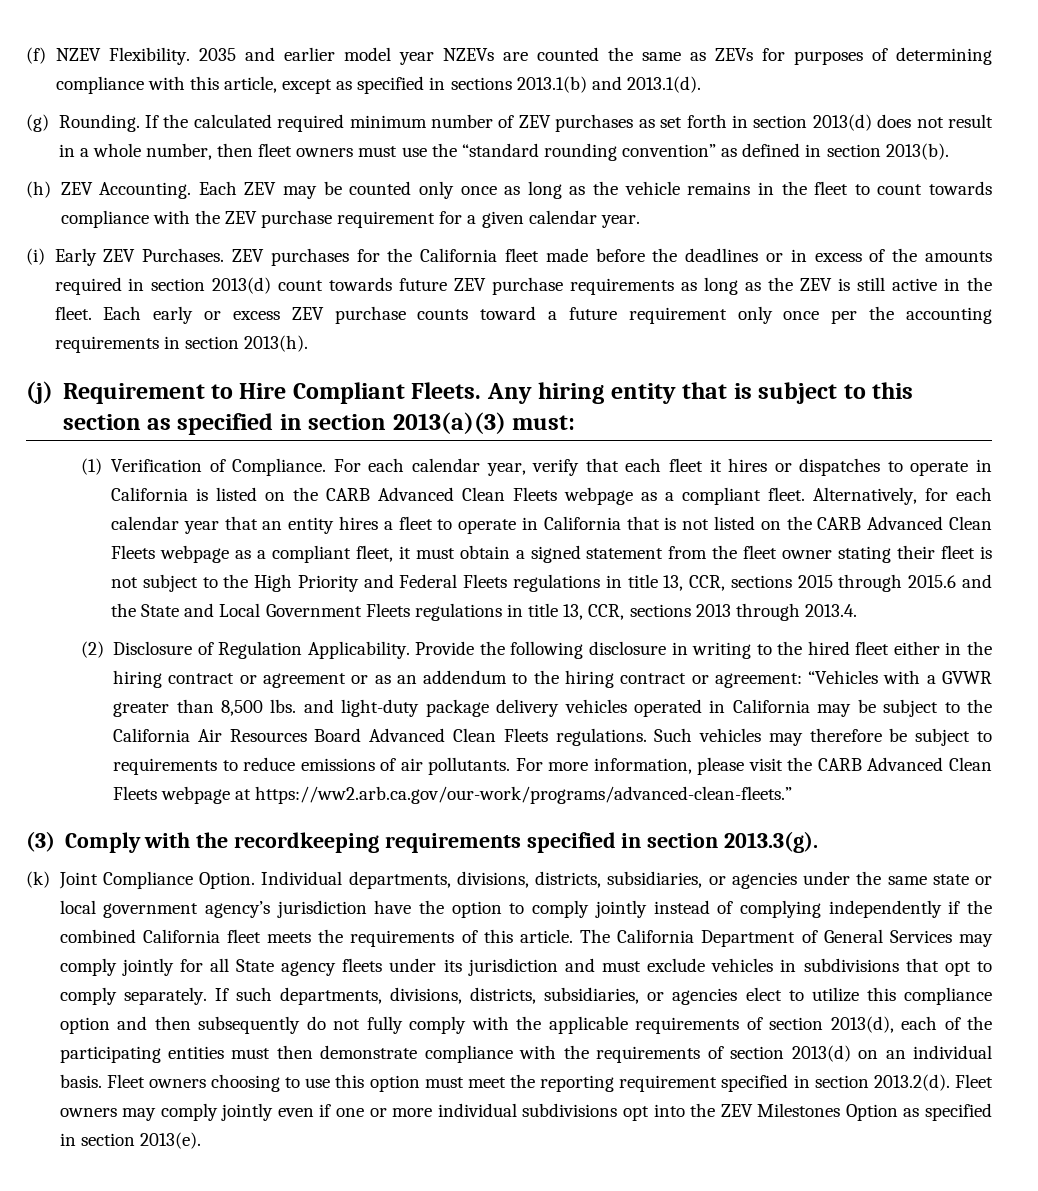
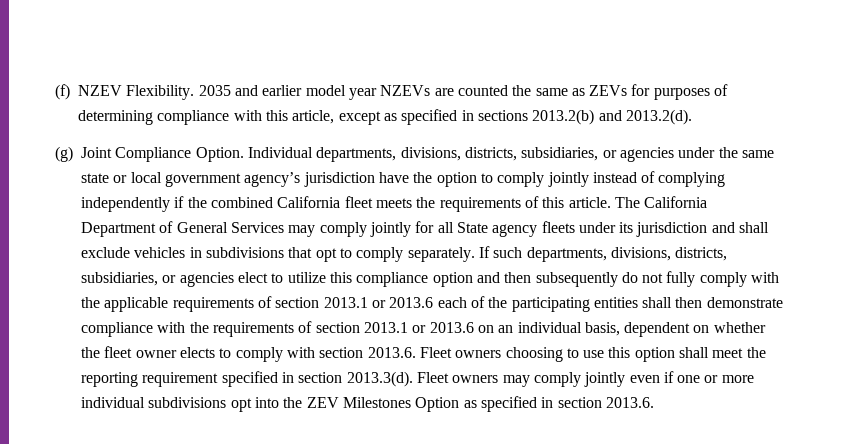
[516,76,701,93] [26,114,993,132] [58,143,949,161] [26,181,992,199] [60,210,640,228] [26,248,992,266] [54,277,993,295] [54,306,992,324] [54,335,308,353] [26,381,914,404] [62,412,576,435] [80,458,993,476] [111,487,992,505] [111,516,992,534] [111,545,992,563] [111,574,992,592] [111,603,857,621] [80,641,992,659] [113,670,993,688] [113,699,992,717] [113,728,992,746] [113,757,993,775] [113,786,793,804] [26,831,818,853] [26,871,50,888] 2013.1(b) and 2013.1(d). // (g) Rounding. If the calculated required minimum number of ZEV purchases as set forth in section 2013(d) does not result in a whole number, then fleet owners must use the “standard rounding convention” as defined in section 2013(b). // (h) ZEV Accounting. Each ZEV may be counted only once as long as the vehicle remains in the fleet to count towards compliance with the ZEV purchase requirement for a given calendar year. // (i) Early ZEV Purchases. ZEV purchases for the California fleet made before the deadlines or in excess of the amounts required in section 2013(d) count towards future ZEV purchase requirements as long as the ZEV is still active in the fleet. Each early or excess ZEV purchase counts toward a future requirement only once per the accounting requirements in section 2013(h). // (j) Requirement to Hire Compliant Fleets. Any hiring entity that is subject to this section as specified in section 2013(a)(3) must: // (1) Verification of Compliance. For each calendar year, verify that each fleet it hires or dispatches to operate in California is listed on the CARB Advanced Clean Fleets webpage as a compliant fleet. Alternatively, for each calendar year that an entity hires a fleet to operate in California that is not listed on the CARB Advanced Clean Fleets webpage as a compliant fleet, it must obtain a signed statement from the fleet owner stating their fleet is not subject to the High Priority and Federal Fleets regulations in title 13, CCR, sections 2015 through 2015.6 and the State and Local Government Fleets regulations in title 13, CCR, sections 2013 through 2013.4. // (2) Disclosure of Regulation Applicability. Provide the following disclosure in writing to the hired fleet either in the hiring contract or agreement or as an addendum to the hiring contract or agreement: “Vehicles with a GVWR greater than 8,500 lbs. and light-duty package delivery vehicles operated in California may be subject to the California Air Resources Board Advanced Clean Fleets regulations. Such vehicles may therefore be subject to requirements to reduce emissions of air pollutants. For more information, please visit the CARB Advanced Clean Fleets webpage at https://ww2.arb.ca.gov/our-work/programs/advanced-clean-fleets.” // (3) Comply with the recordkeeping requirements specified in section 2013.3(g). // (k) -> [532,109,692,125] [55,146,73,162] 2013.2(b) and 2013.2(d). // (g)
[602,961,642,972] must -> [739,222,770,233] shall
[830,1016,894,1033] 2013(d), -> [323,297,434,308] 2013.1 or 2013.6
[231,1048,271,1059] must -> [642,297,673,308] shall
[791,1045,992,1062] [59,1074,102,1088] 2013(d) on an individual basis. -> [363,322,766,337] [81,346,416,362] 2013.1 or 2013.6 on an individual basis, dependent on whether the fleet owner elects to comply with section 2013.6.
[424,1077,464,1088] must -> [679,347,710,358] shall
[873,1074,950,1091] 2013.2(d). -> [346,371,413,387] 2013.3(d).
[139,1132,201,1149] 2013(e). -> [605,397,654,408] 2013.6.

